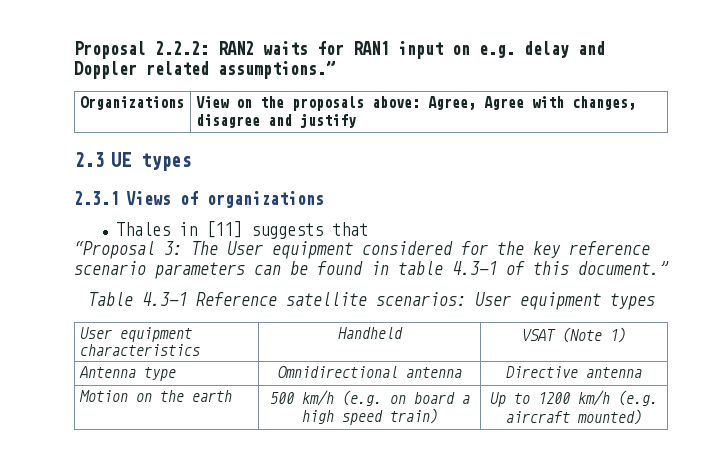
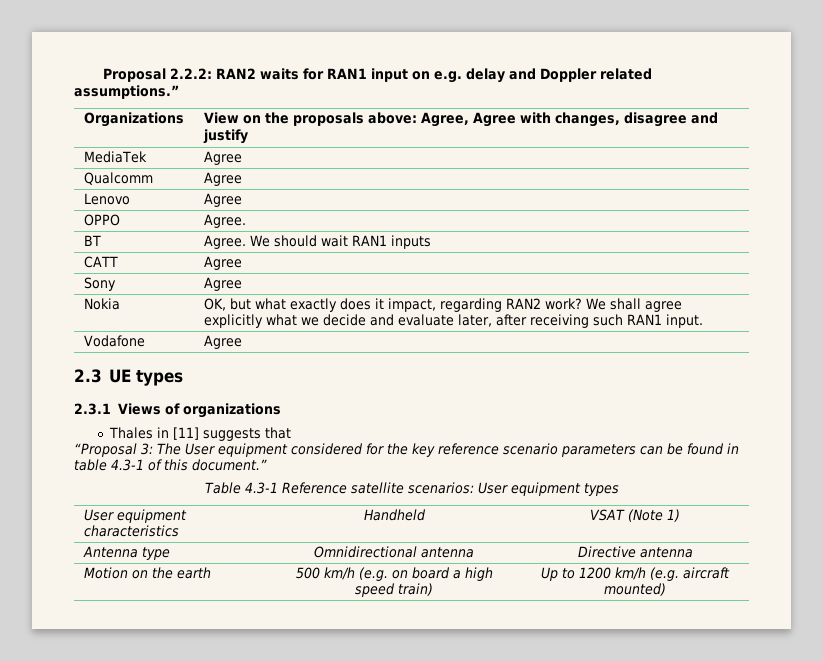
(356, 120) none -> [83,151,147,163] [203,151,242,165] [83,172,153,185] [203,172,242,186] [83,193,130,205] [203,193,242,207] [83,214,120,226] [203,214,246,228] [83,235,101,246] [203,235,431,249] [83,256,118,268] [203,256,242,270] [83,277,116,291] [203,277,242,291] [83,298,120,310] [203,298,682,312] [203,314,703,328] [83,335,145,347] [203,335,242,349] // MediaTek | Agree // Qualcomm | Agree // Lenovo | Agree // OPPO | Agree. // BT | Agree. We should wait RAN1 inputs // CATT | Agree // Sony | Agree // Nokia | OK, but what exactly does it impact, regarding RAN2 work? We shall agree explicitly what we decide and evaluate later, after receiving such RAN1 input. // Vodafone | Agree

